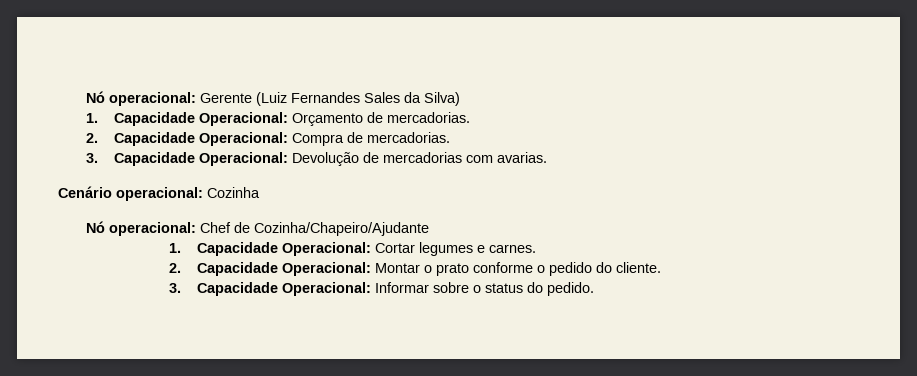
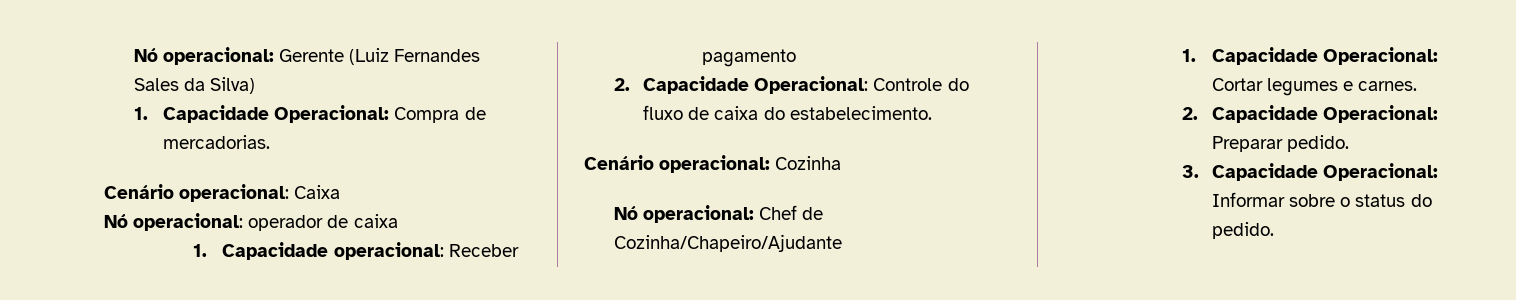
[291,112,470,126] [85,132,450,146] [85,152,547,166] Orçamento de mercadorias. // 2. Capacidade Operacional: Compra de mercadorias. // 3. Capacidade Operacional: Devolução de mercadorias com avarias. -> [394,107,486,123] [163,135,271,149] [104,184,341,202] [104,213,398,231] [192,242,519,260] [702,49,797,67] [613,76,969,94] [643,105,932,120] Compra de mercadorias. // Cenário operacional: Caixa // Nó operacional: operador de caixa // 1. Capacidade operacional: Receber pagamento // 2. Capacidade Operacional: Controle do fluxo de caixa do estabelecimento.
[375,262,662,276] Montar o prato conforme o pedido do cliente. -> [1212,135,1350,152] Preparar pedido.

